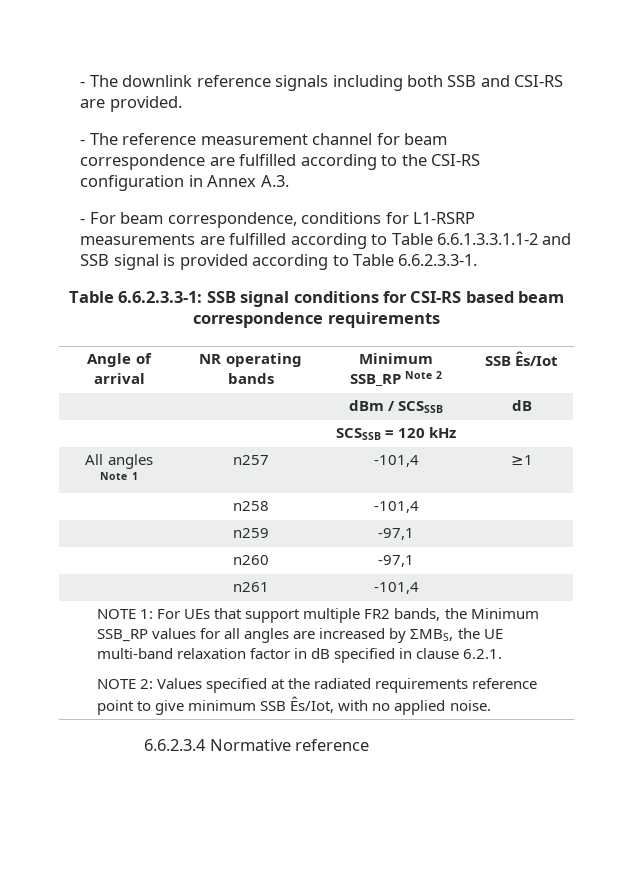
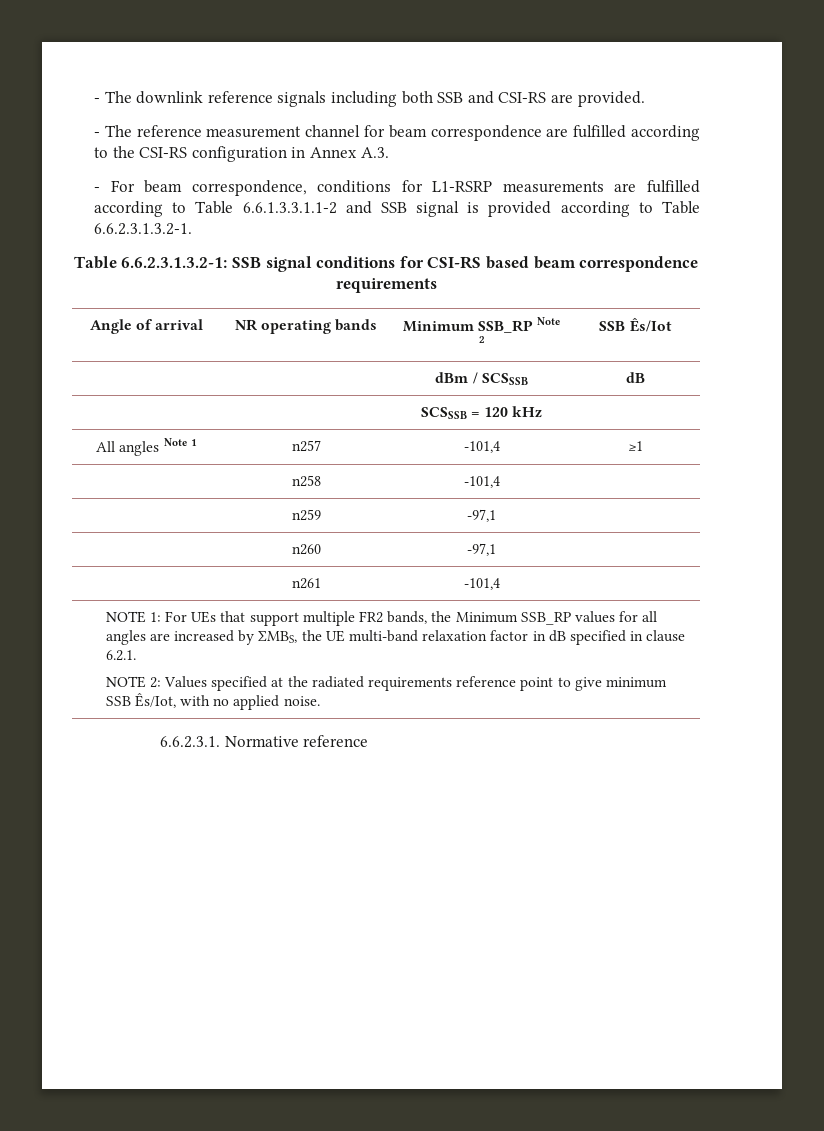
[398,254,478,266] [68,291,203,303] 6.6.2.3.3-1. // Table 6.6.2.3.3-1: -> [94,223,193,235] [73,256,228,269] 6.6.2.3.1.3.2-1. // Table 6.6.2.3.1.3.2-1:
[144,739,207,751] 6.6.2.3.4 -> [160,736,221,748] 6.6.2.3.1.

